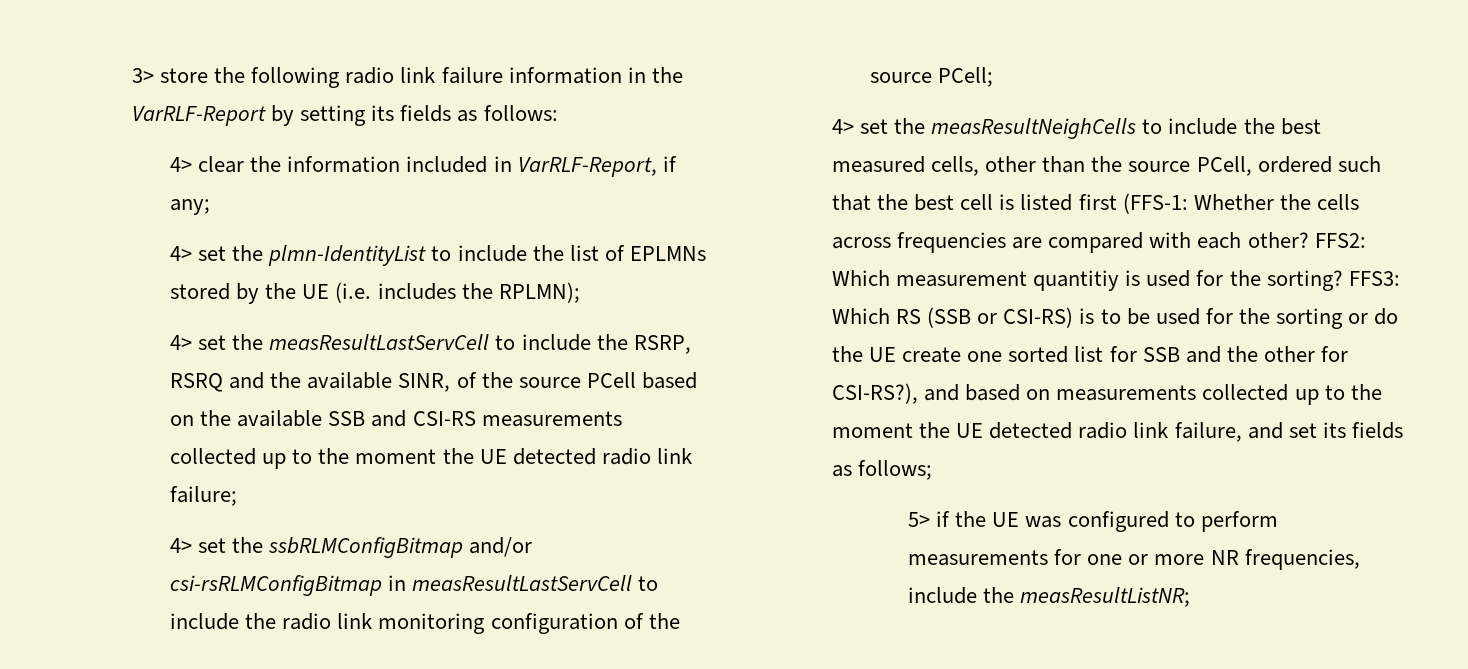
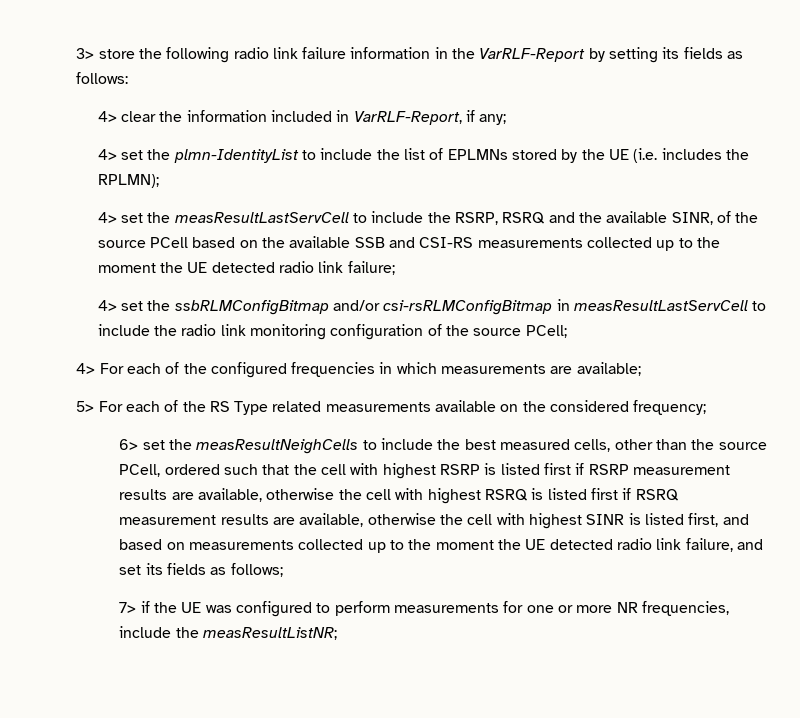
(855, 126) none -> [99,362,641,378] [76,400,707,415] [119,439,139,450] For each of the configured frequencies in which measurements are available; // 5> For each of the RS Type related measurements available on the considered frequency; // 6>
[914,193,1359,214] [832,232,1366,253] [832,270,1400,291] [832,307,1399,329] [832,346,1348,363] [832,383,919,404] best cell is listed first (FFS-1: Whether the cells across frequencies are compared with each other? FFS2: Which measurement quantitiy is used for the sorting? FFS3: Which RS (SSB or CSI-RS) is to be used for the sorting or do the UE create one sorted list for SSB and the other for CSI-RS?), -> [321,463,730,479] [119,488,679,504] [119,513,719,529] cell with highest RSRP is listed first if RSRP measurement results are available, otherwise the cell with highest RSRQ is listed first if RSRQ measurement results are available, otherwise the cell with highest SINR is listed first,
[908,512,931,527] 5> -> [119,602,137,613] 7>

